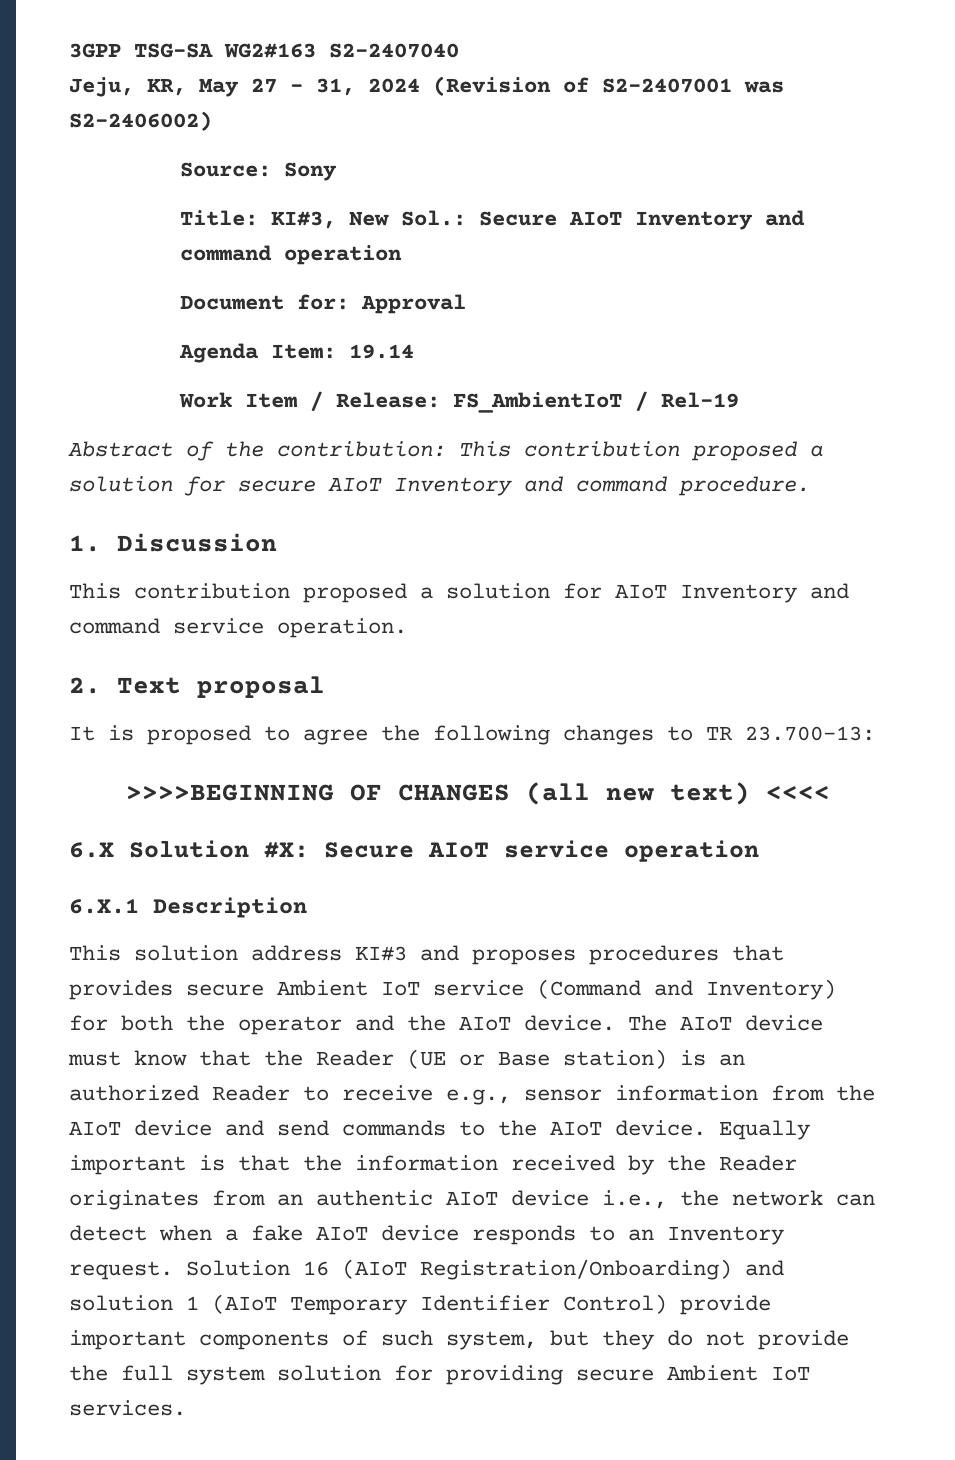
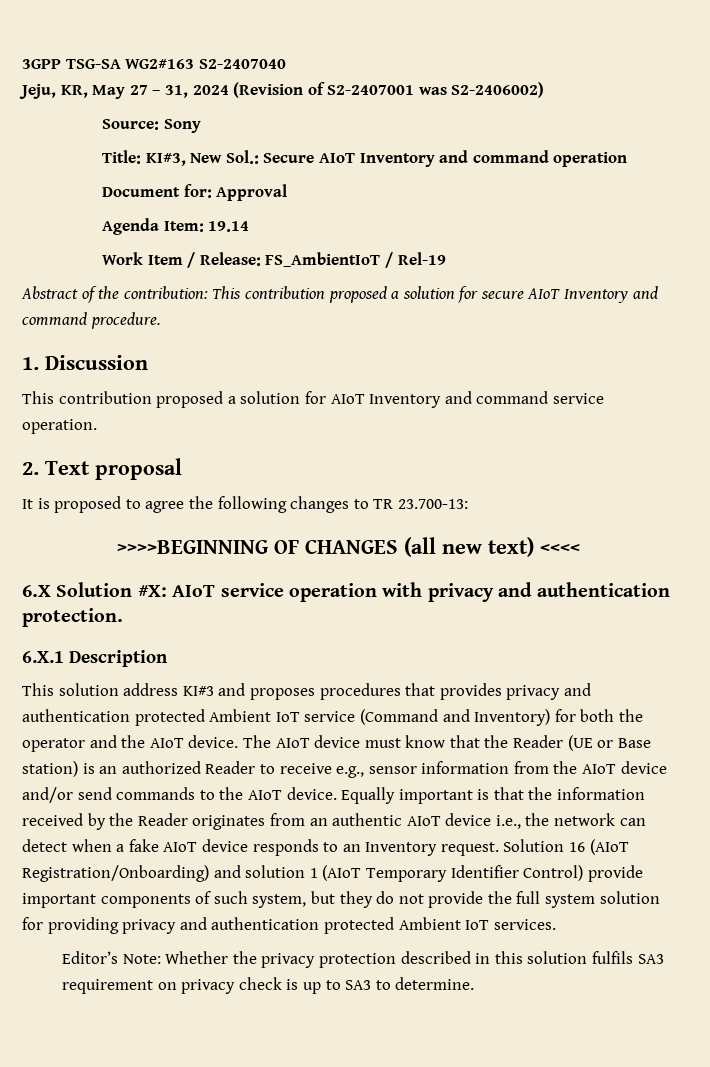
[324,842,414,858] Secure -> (167, 591) none
(759, 851) none -> [382,582,670,602] [22,608,123,627] with privacy and authentication protection.
[186,984,264,996] secure -> [506,683,591,700] [22,709,205,726] privacy and authentication protected
[225,1120,264,1136] and -> [22,787,73,803] and/or
[576,1369,654,1381] secure -> [122,917,394,934] privacy and authentication protected
(186, 1408) none -> [62,951,664,968] [62,977,475,994] // Editor’s Note: Whether the privacy protection described in this solution fulfils SA3 requirement on privacy check is up to SA3 to determine.

